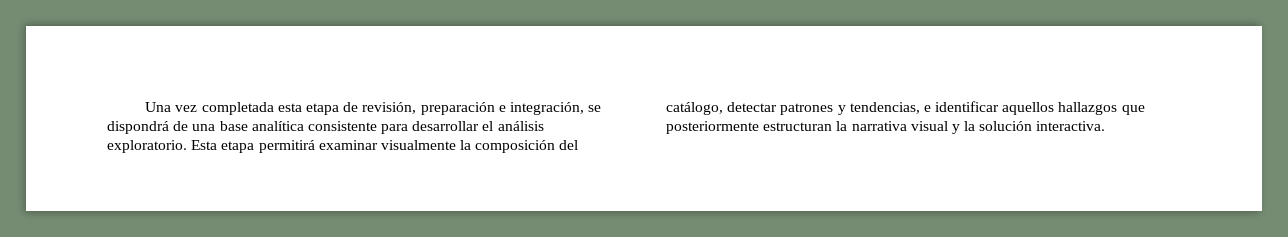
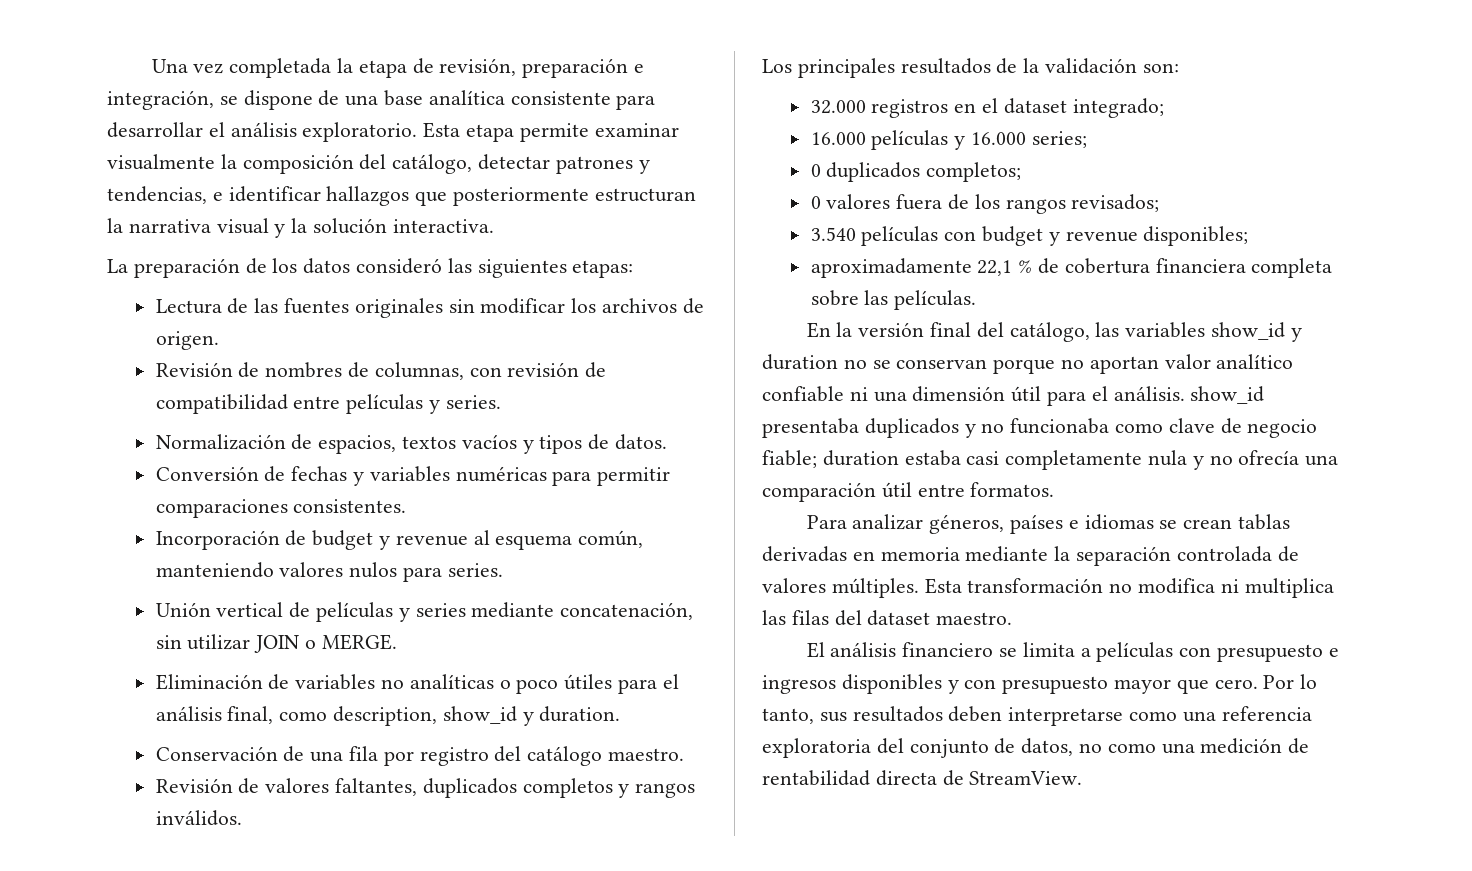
[277,103,302,112] esta -> [336,58,353,73] la
[107,121,169,134] dispondrá -> [243,90,313,110] dispone
[258,140,315,153] permitirá -> [519,123,589,142] permite
[1002,102,1055,115] aquellos -> (321, 194) none
(1106, 126) none -> [107,258,634,278] [155,298,704,318] [155,331,219,350] [155,362,607,380] [155,394,501,414] [155,434,668,454] [155,466,671,486] [155,499,407,518] [155,530,644,550] [155,562,503,582] [155,602,694,622] [155,634,397,653] [155,674,679,694] [155,706,621,726] [155,746,685,766] [155,778,696,798] [155,810,242,826] [762,58,1179,78] [810,98,1164,118] [810,130,1087,150] [810,162,1022,182] [810,194,1160,214] [810,226,1249,246] [810,258,1333,278] [810,290,977,310] [806,322,1302,342] [762,354,1294,374] [762,386,1265,406] [762,418,1318,438] [762,450,1339,470] [762,482,1055,502] [806,514,1290,534] [762,546,1299,566] [762,578,1334,598] [762,610,1013,626] [806,642,1339,662] [762,674,1318,694] [762,706,1312,726] [762,738,1310,758] [762,770,1083,786] // La preparación de los datos consideró las siguientes etapas: // Lectura de las fuentes originales sin modificar los archivos de origen. // Revisión de nombres de columnas, con revisión de compatibilidad entre películas y series. // Normalización de espacios, textos vacíos y tipos de datos. // Conversión de fechas y variables numéricas para permitir comparaciones consistentes. // Incorporación de budget y revenue al esquema común, manteniendo valores nulos para series. // Unión vertical de películas y series mediante concatenación, sin utilizar JOIN o MERGE. // Eliminación de variables no analíticas o poco útiles para el análisis final, como description, show_id y duration. // Conservación de una fila por registro del catálogo maestro. // Revisión de valores faltantes, duplicados completos y rangos inválidos. // Los principales resultados de la validación son: // 32.000 registros en el dataset integrado; // 16.000 películas y 16.000 series; // 0 duplicados completos; // 0 valores fuera de los rangos revisados; // 3.540 películas con budget y revenue disponibles; // aproximadamente 22,1 % de cobertura financiera completa sobre las películas. // En la versión final del catálogo, las variables show_id y duration no se conservan porque no aportan valor analítico confiable ni una dimensión útil para el análisis. show_id presentaba duplicados y no funcionaba como clave de negocio fiable; duration estaba casi completamente nula y no ofrecía una comparación útil entre formatos. // Para analizar géneros, países e idiomas se crean tablas derivadas en memoria mediante la separación controlada de valores múltiples. Esta transformación no modifica ni multiplica las filas del dataset maestro. // El análisis financiero se limita a películas con presupuesto e ingresos disponibles y con presupuesto mayor que cero. Por lo tanto, sus resultados deben interpretarse como una referencia exploratoria del conjunto de datos, no como una medición de rentabilidad directa de StreamView.

